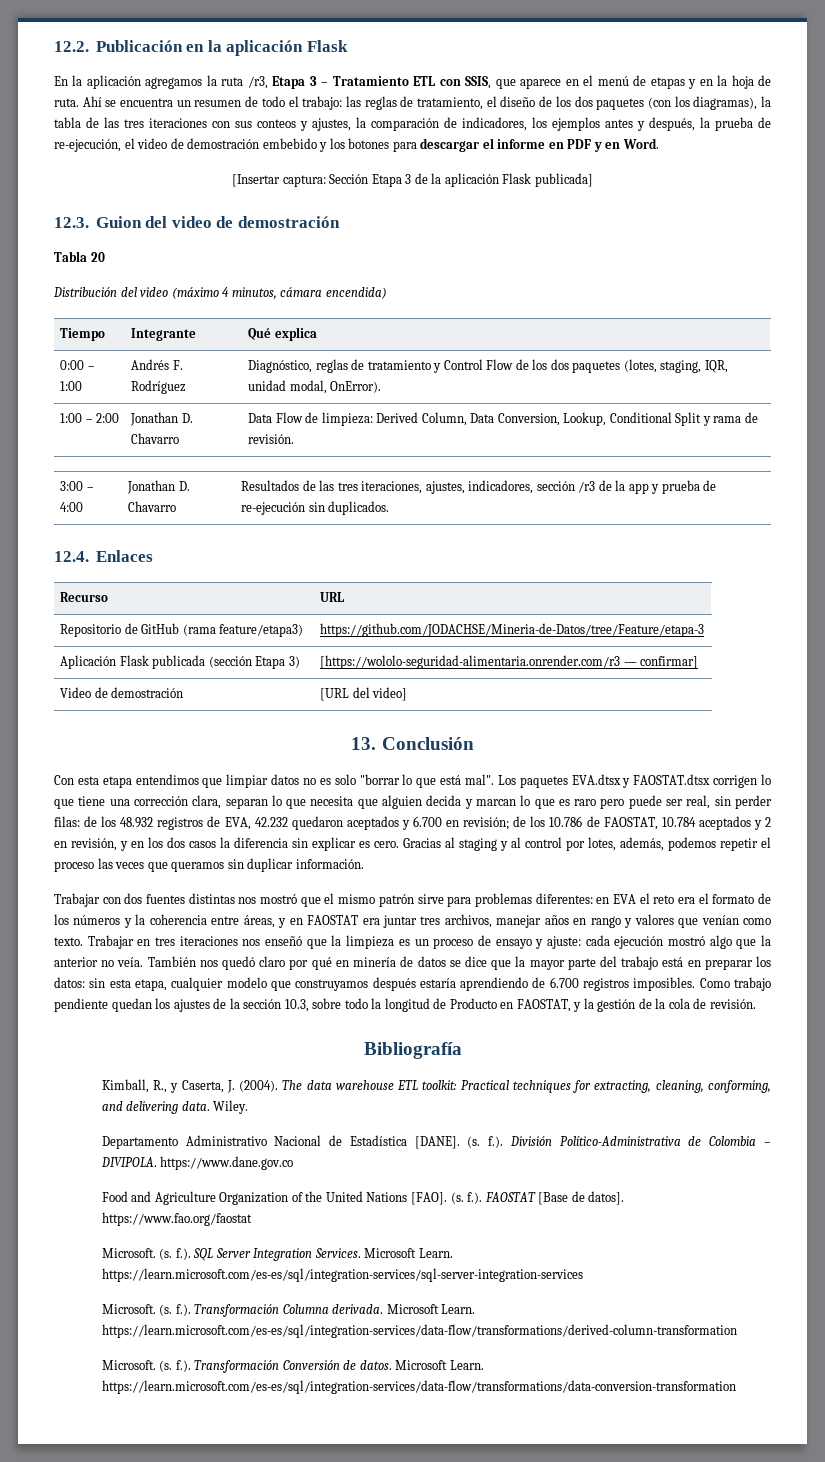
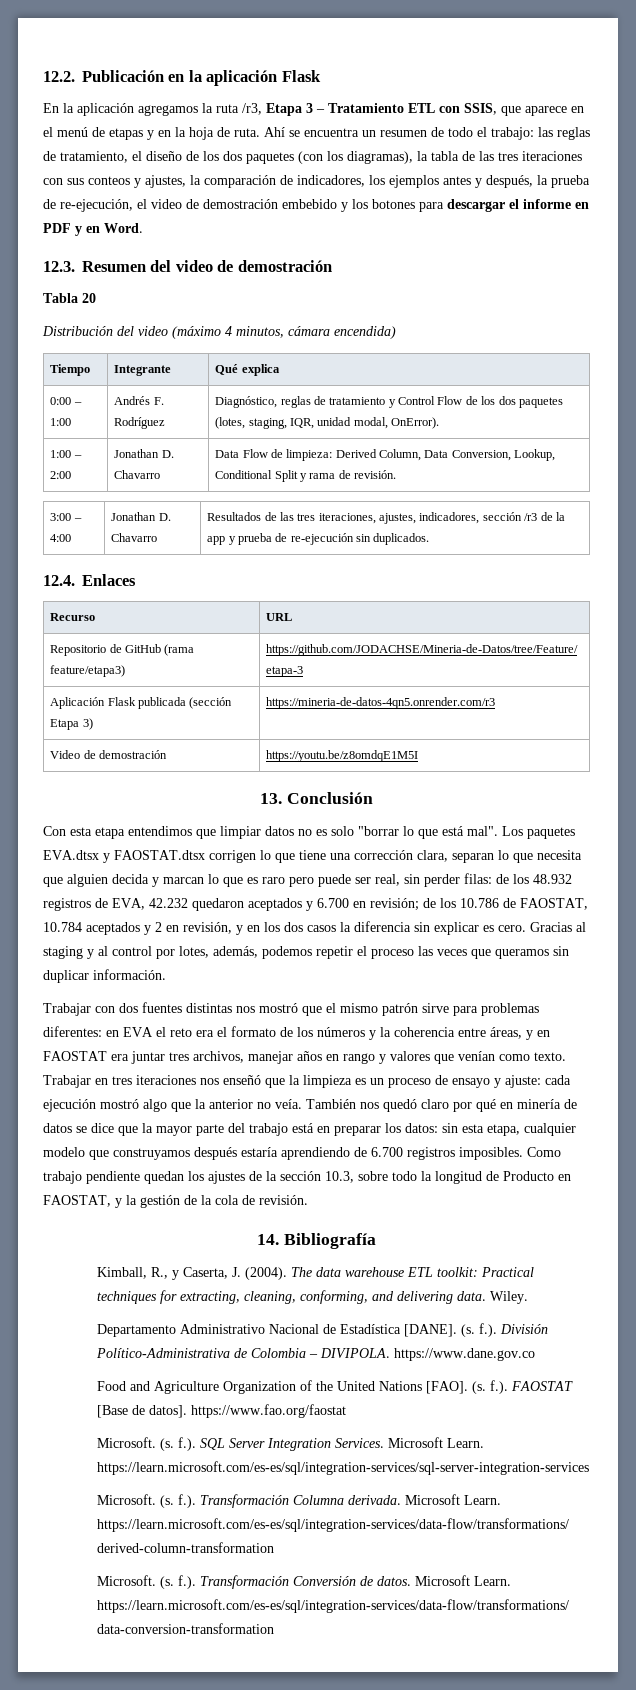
[232,173,593,187] // [Insertar captura: Sección Etapa 3 de la aplicación Flask publicada] -> (143, 228) none
[95,216,142,228] Guion -> [82,261,146,272] Resumen
[320,655,699,669] [https://wololo-seguridad-alimentaria.onrender.com/r3 — confirmar] -> [266,697,496,709] https://mineria-de-datos-4qn5.onrender.com/r3
[320,687,408,701] [URL del video] -> [266,750,419,762] https://youtu.be/z8omdqE1M5I
(756, 1004) none -> [257,1234,280,1245] 14.

